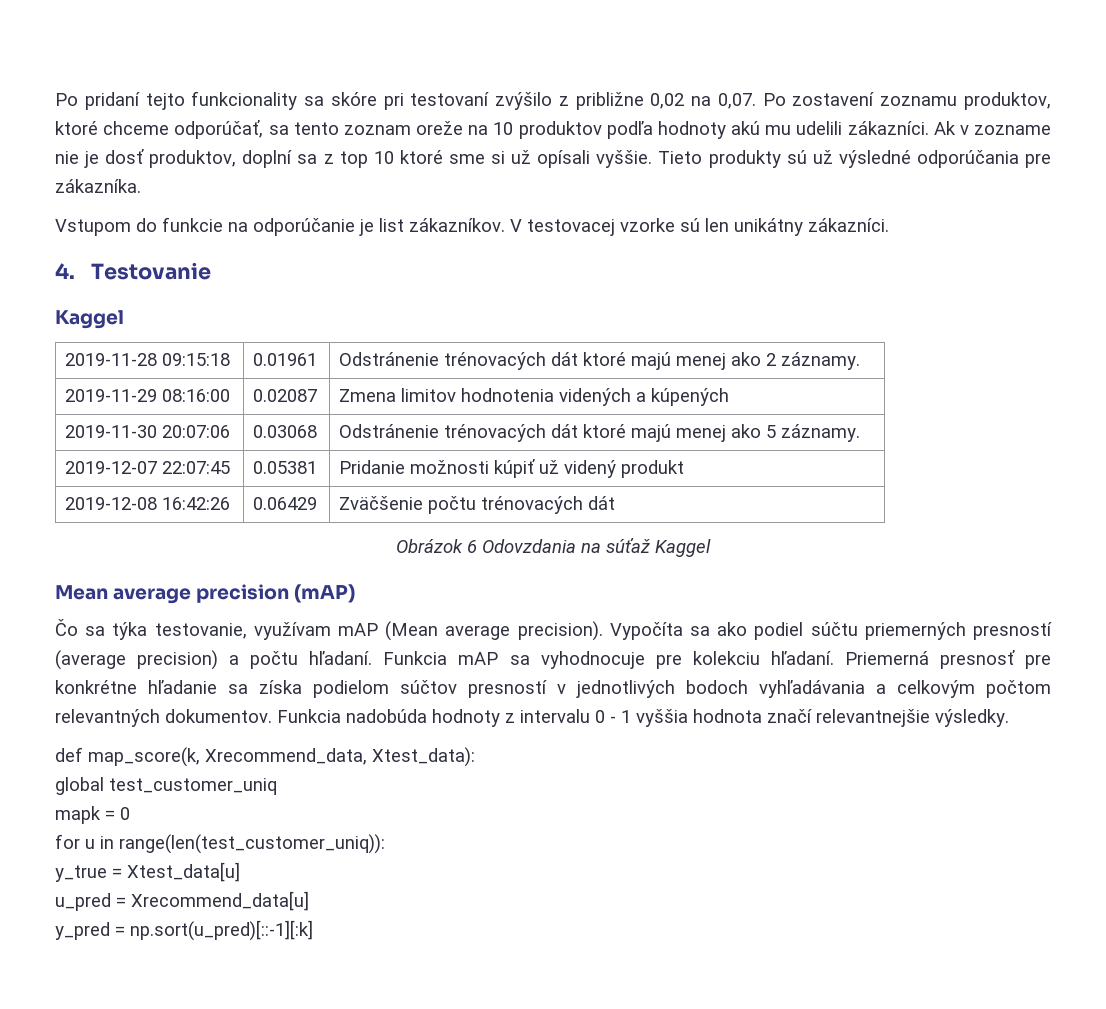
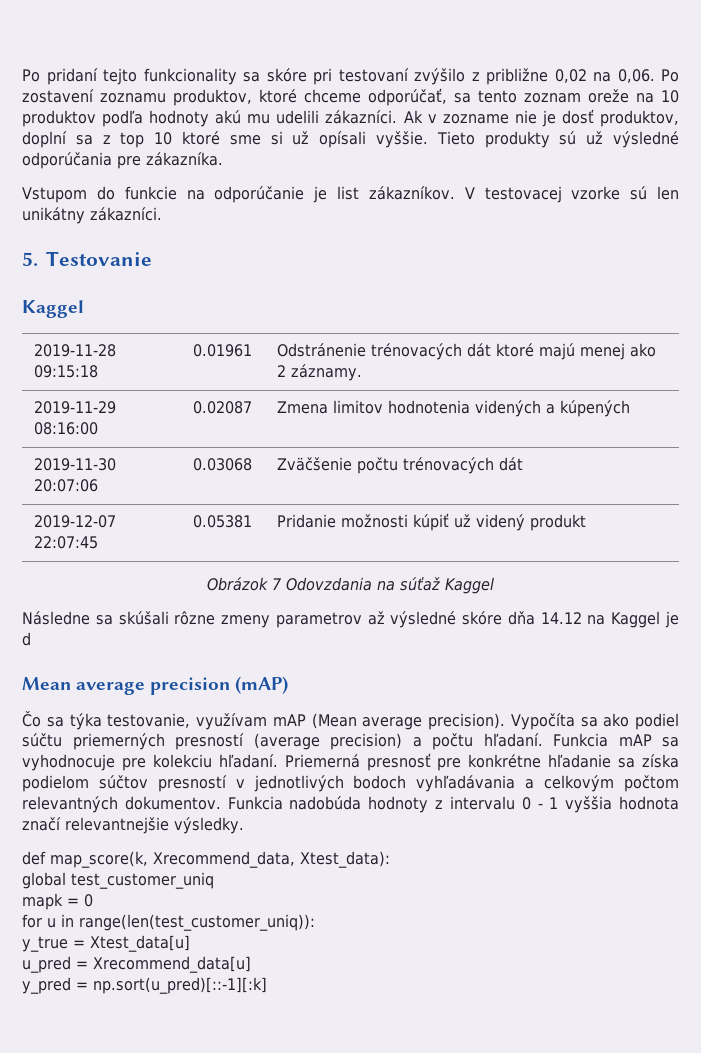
[717,93,756,109] 0,07. -> [617,69,655,83] 0,06.
[55,263,75,279] 4. -> [22,252,38,266] 5.
[339,424,861,442] Odstránenie trénovacých dát ktoré majú menej ako 5 záznamy. -> [276,457,523,474] Zväčšenie počtu trénovacých dát
[65,497,231,510] [253,497,318,510] [339,496,616,514] // 2019-12-08 16:42:26 | 0.06429 | Zväčšenie počtu trénovacých dát -> (586, 522) none
[467,540,477,553] 6 -> [272,578,282,590] 7
(711, 548) none -> [22,611,679,628] [22,632,31,646] // Následne sa skúšali rôzne zmeny parametrov až výsledné skóre dňa 14.12 na Kaggel je d

